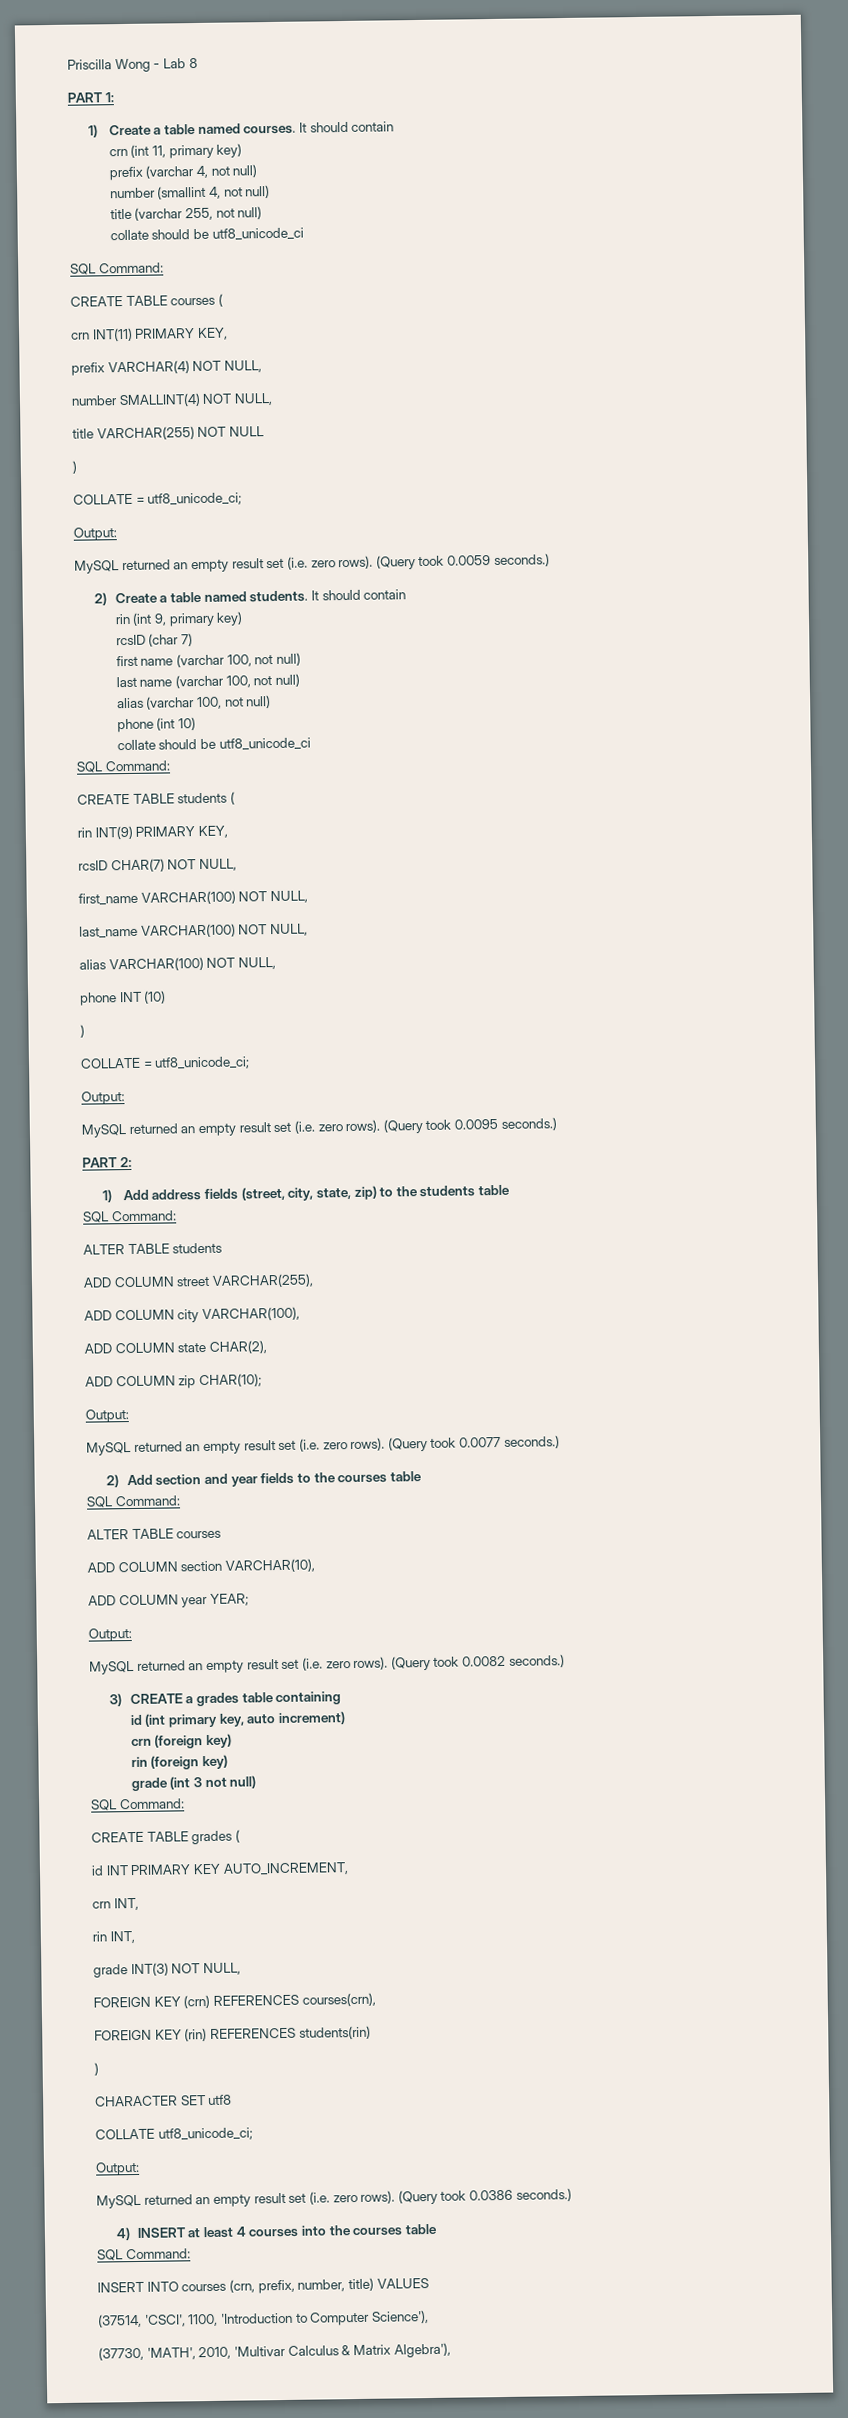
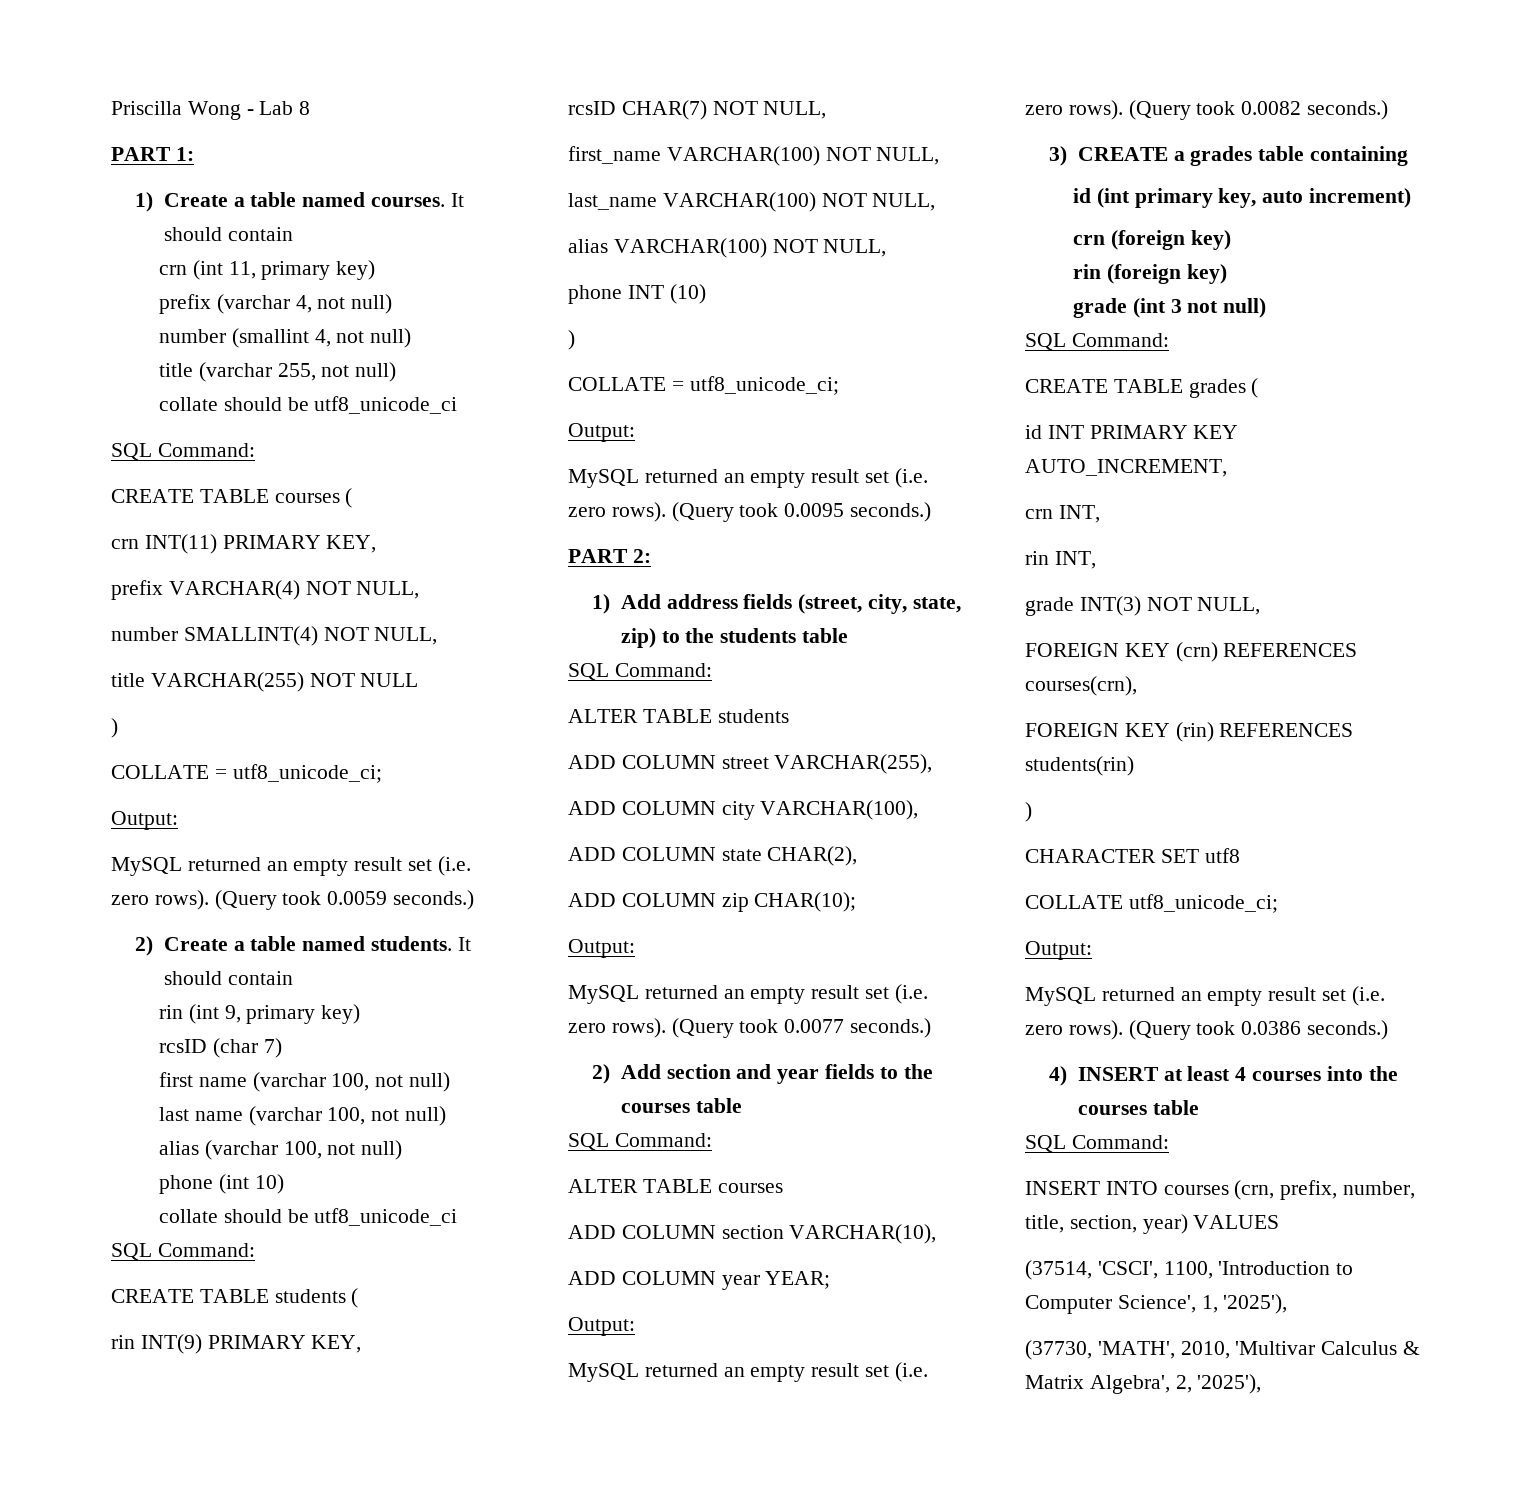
[347,2277,374,2292] title) -> [1025,1214,1188,1234] title, section, year)
[370,2310,429,2324] Science'), -> [1117,1294,1288,1314] Science', 1, '2025'),
[393,2342,451,2358] Algebra'), -> [1089,1374,1262,1394] Algebra', 2, '2025'),

